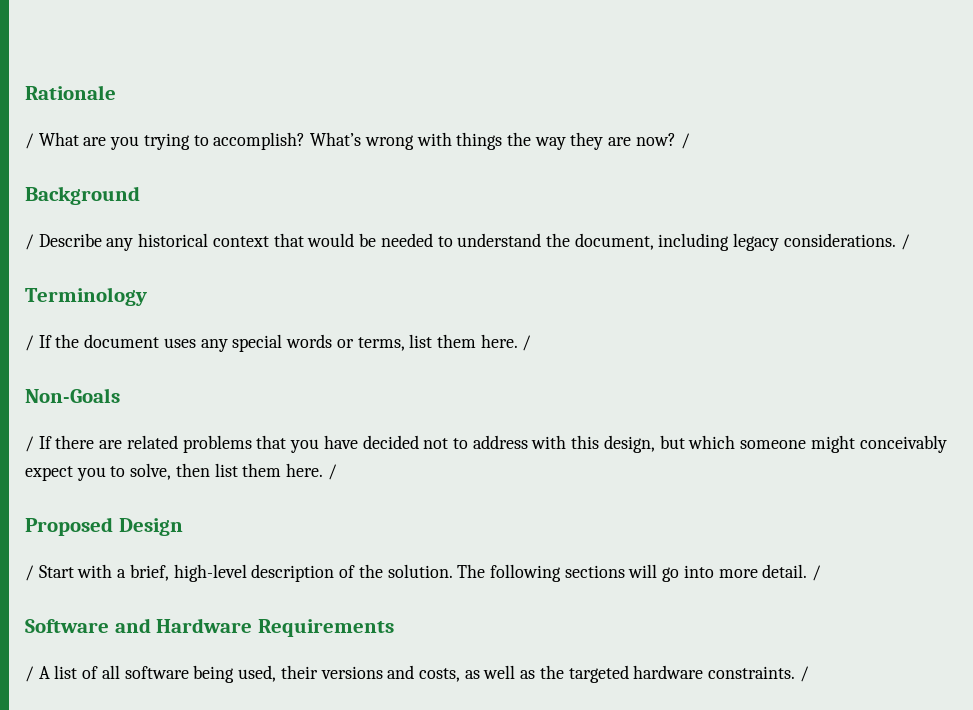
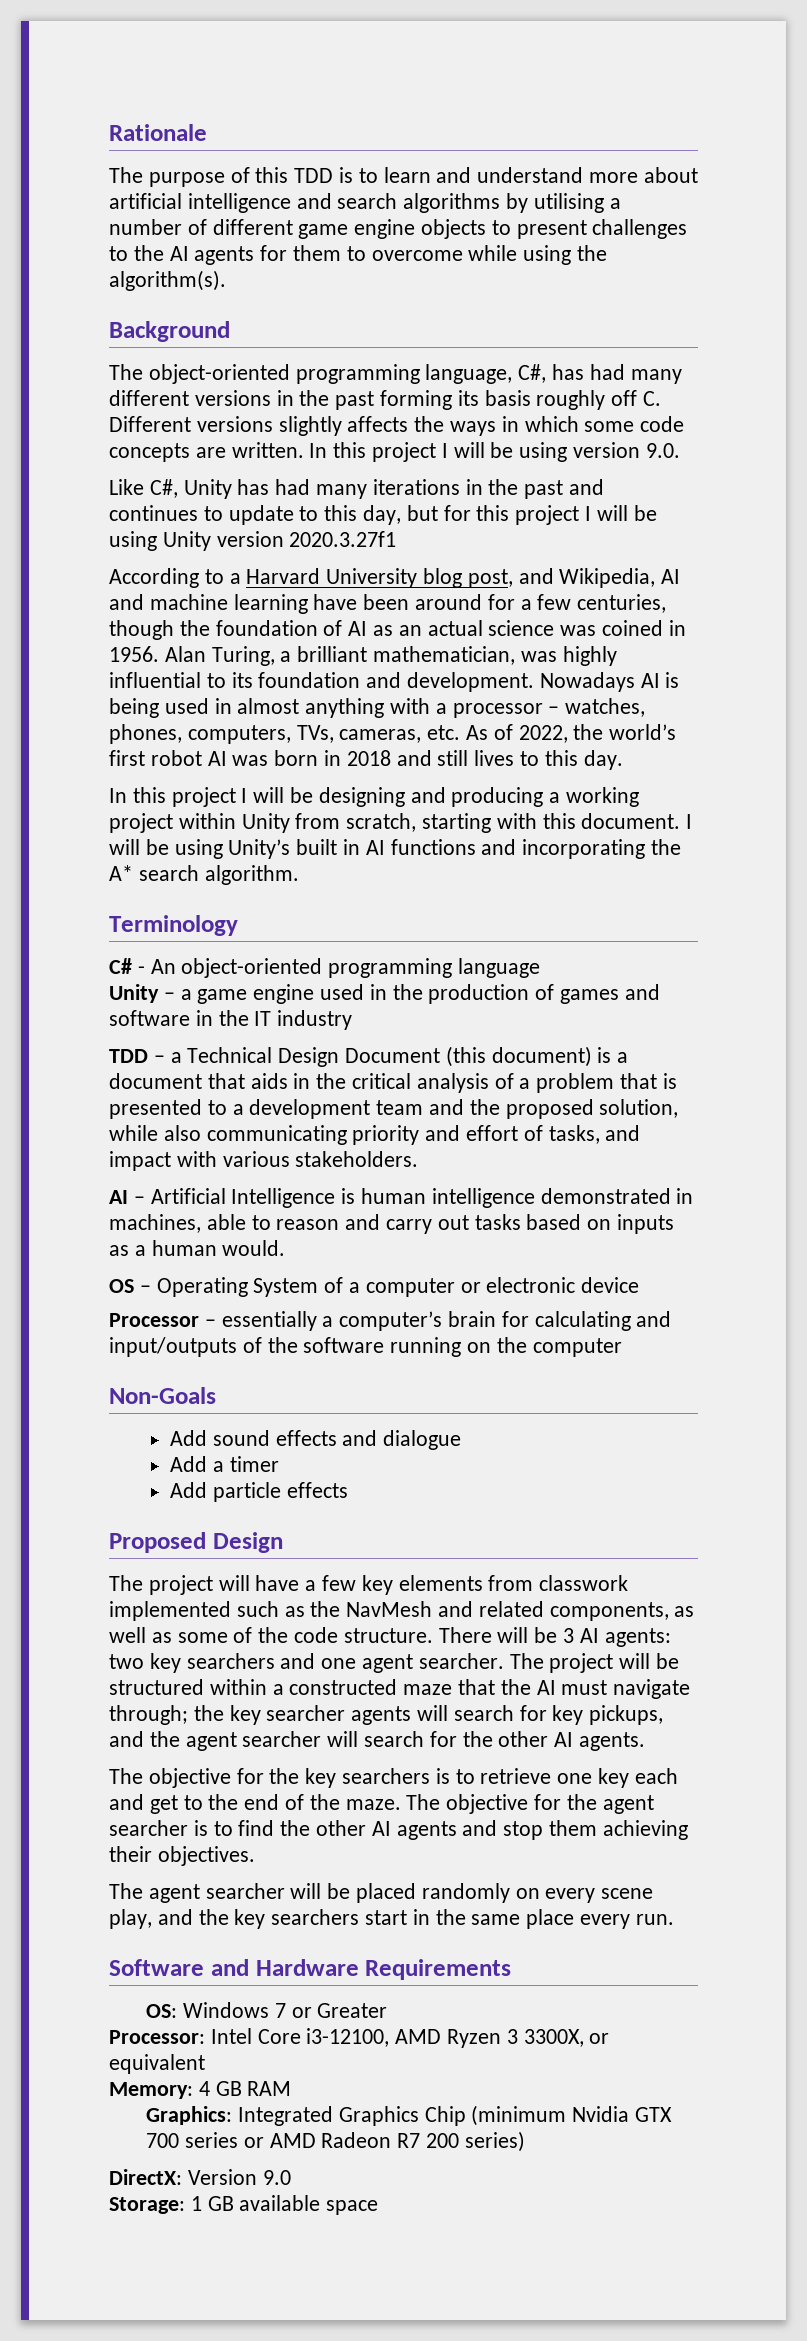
[25,132,690,150] [25,186,140,205] [25,233,910,251] [25,287,147,306] [25,334,532,352] [25,388,120,403] [25,435,947,453] [25,463,337,481] [25,517,183,536] [25,564,822,582] [25,618,394,637] [25,665,809,683] / What are you trying to accomplish? What’s wrong with things the way they are now? / // Background // / Describe any historical context that would be needed to understand the document, including legacy considerations. / // Terminology // / If the document uses any special words or terms, list them here. / // Non-Goals // / If there are related problems that you have decided not to address with this design, but which someone might conceivably expect you to solve, then list them here. / // Proposed Design // / Start with a brief, high-level description of the solution. The following sections will go into more detail. / // Software and Hardware Requirements // / A list of all software being used, their versions and costs, as well as the targeted hardware constraints. / -> [109,167,698,187] [109,193,621,213] [109,219,688,239] [109,245,608,265] [109,270,226,291] [109,321,230,342] [109,364,682,384] [109,390,662,410] [109,416,685,436] [109,442,680,462] [109,479,605,499] [109,505,657,525] [109,531,397,551] [109,568,681,588] [109,594,667,614] [109,620,686,640] [109,646,617,666] [109,672,680,692] [109,698,646,718] [109,724,677,744] [109,750,623,770] [109,787,640,807] [109,813,693,833] [109,839,682,859] [109,865,299,885] [109,915,238,936] [109,958,541,978] [109,984,660,1004] [109,1010,353,1030] [109,1046,629,1067] [109,1073,677,1093] [109,1099,679,1119] [109,1125,641,1145] [109,1151,419,1171] [109,1188,694,1208] [109,1214,675,1234] [109,1240,286,1256] [109,1277,640,1297] [109,1311,672,1331] [109,1337,622,1357] [109,1387,216,1404] [169,1430,462,1450] [169,1456,279,1472] [169,1482,348,1502] [109,1532,283,1553] [109,1575,629,1595] [109,1601,695,1621] [109,1627,671,1647] [109,1653,680,1673] [109,1679,691,1699] [109,1705,664,1725] [109,1731,646,1751] [109,1768,678,1788] [109,1794,654,1814] [109,1820,688,1840] [109,1846,255,1866] [109,1883,654,1903] [109,1909,674,1929] [109,1959,512,1980] [146,2002,388,2018] [109,2028,610,2048] [109,2054,205,2074] [109,2081,292,2099] [146,2105,673,2126] [146,2131,525,2152] [109,2169,291,2185] [109,2195,379,2215] The purpose of this TDD is to learn and understand more about artificial intelligence and search algorithms by utilising a number of different game engine objects to present challenges to the AI agents for them to overcome while using the algorithm(s). // Background // The object-oriented programming language, C#, has had many different versions in the past forming its basis roughly off C. Different versions slightly affects the ways in which some code concepts are written. In this project I will be using version 9.0. // Like C#, Unity has had many iterations in the past and continues to update to this day, but for this project I will be using Unity version 2020.3.27f1 // According to a Harvard University blog post, and Wikipedia, AI and machine learning have been around for a few centuries, though the foundation of AI as an actual science was coined in 1956. Alan Turing, a brilliant mathematician, was highly influential to its foundation and development. Nowadays AI is being used in almost anything with a processor – watches, phones, computers, TVs, cameras, etc. As of 2022, the world’s first robot AI was born in 2018 and still lives to this day. // In this project I will be designing and producing a working project within Unity from scratch, starting with this document. I will be using Unity’s built in AI functions and incorporating the A* search algorithm. // Terminology // C# - An object-oriented programming language // Unity – a game engine used in the production of games and software in the IT industry // TDD – a Technical Design Document (this document) is a document that aids in the critical analysis of a problem that is presented to a development team and the proposed solution, while also communicating priority and effort of tasks, and impact with various stakeholders. // AI – Artificial Intelligence is human intelligence demonstrated in machines, able to reason and carry out tasks based on inputs as a human would. // OS – Operating System of a computer or electronic device // Processor – essentially a computer’s brain for calculating and input/outputs of the software running on the computer // Non-Goals // Add sound effects and dialogue // Add a timer // Add particle effects // Proposed Design // The project will have a few key elements from classwork implemented such as the NavMesh and related components, as well as some of the code structure. There will be 3 AI agents: two key searchers and one agent searcher. The project will be structured within a constructed maze that the AI must navigate through; the key searcher agents will search for key pickups, and the agent searcher will search for the other AI agents. // The objective for the key searchers is to retrieve one key each and get to the end of the maze. The objective for the agent searcher is to find the other AI agents and stop them achieving their objectives. // The agent searcher will be placed randomly on every scene play, and the key searchers start in the same place every run. // Software and Hardware Requirements // OS: Windows 7 or Greater // Processor: Intel Core i3-12100, AMD Ryzen 3 3300X, or equivalent // Memory: 4 GB RAM // Graphics: Integrated Graphics Chip (minimum Nvidia GTX 700 series or AMD Radeon R7 200 series) // DirectX: Version 9.0 // Storage: 1 GB available space

